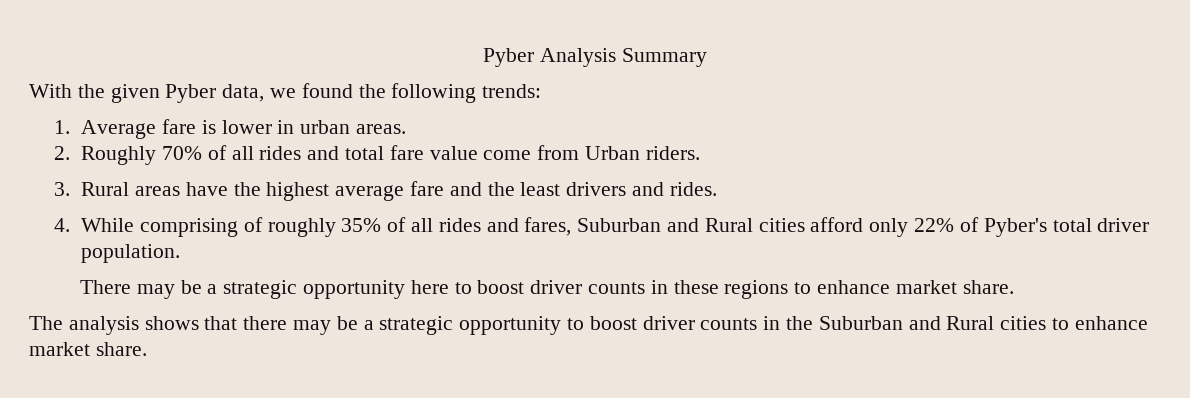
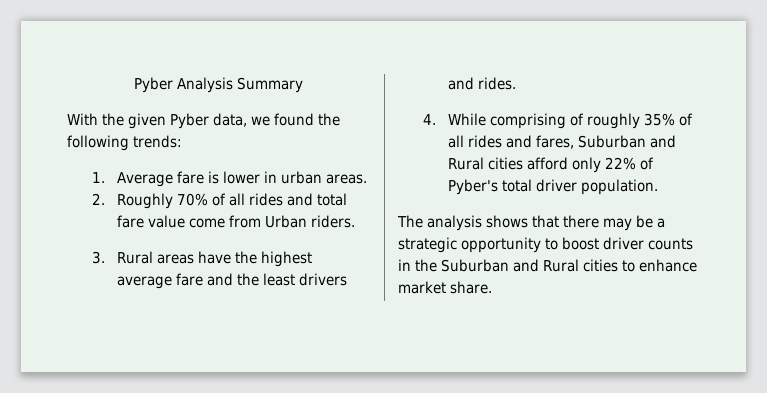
[79,280,1014,299] // There may be a strategic opportunity here to boost driver counts in these regions to enhance market share. -> (658, 187) none

